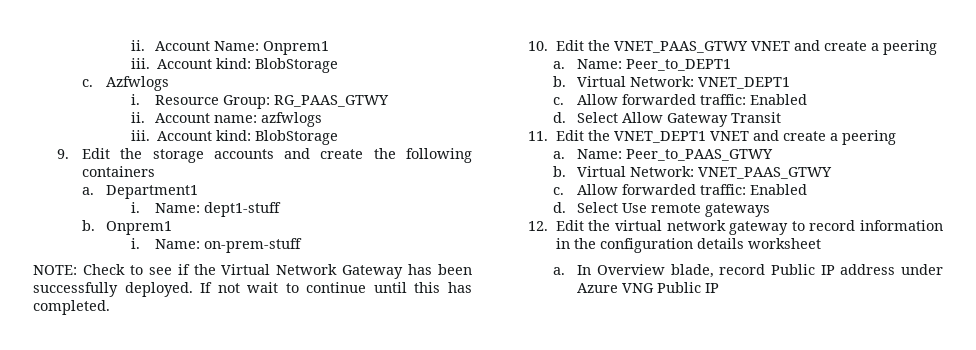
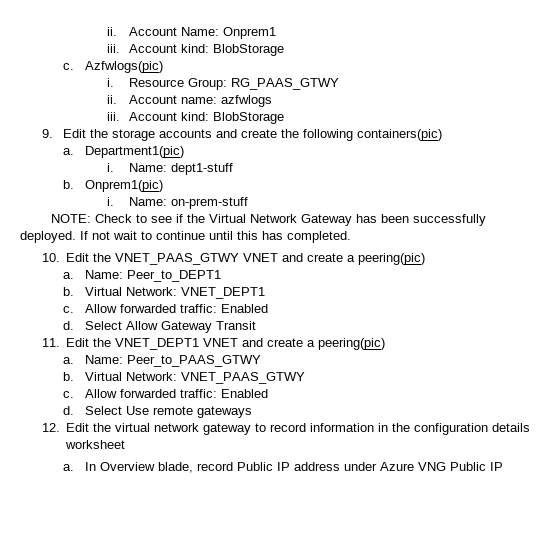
[106,76,170,91] Azfwlogs -> [85,61,164,73] Azfwlogs(pic)
[81,166,155,177] [81,185,199,199] containers // a. Department1 -> [357,129,443,141] [63,146,185,158] containers(pic) // a. Department1(pic)
[106,221,173,235] Onprem1 -> [85,180,164,192] Onprem1(pic)
[882,40,937,55] peering -> [358,253,426,265] peering(pic)
[841,130,896,145] peering -> [318,338,386,350] peering(pic)

